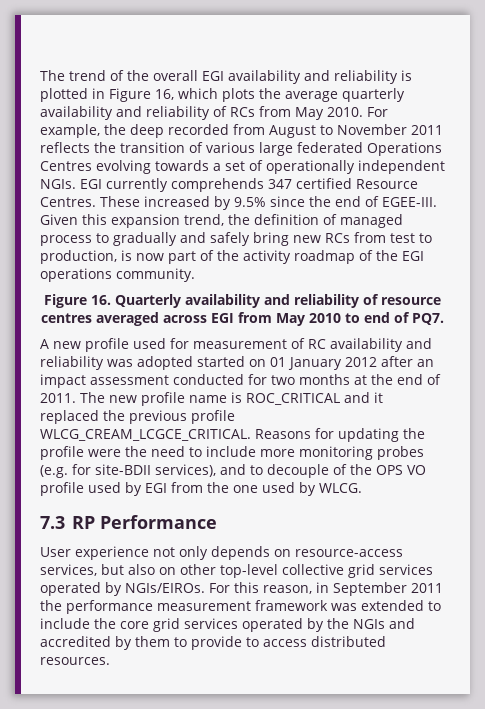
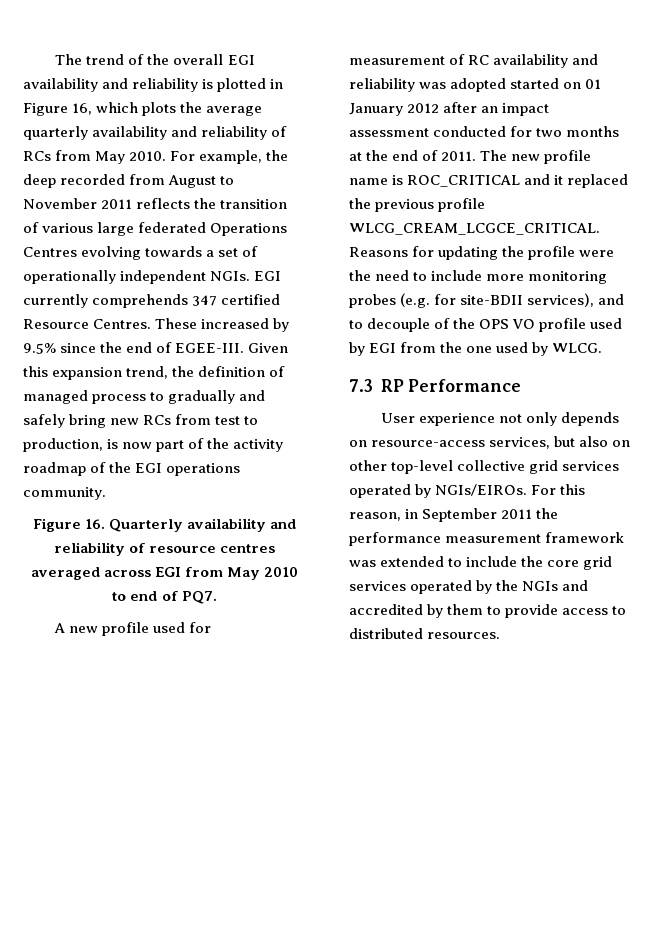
[246,637,307,647] to access -> [562,606,627,615] access to

